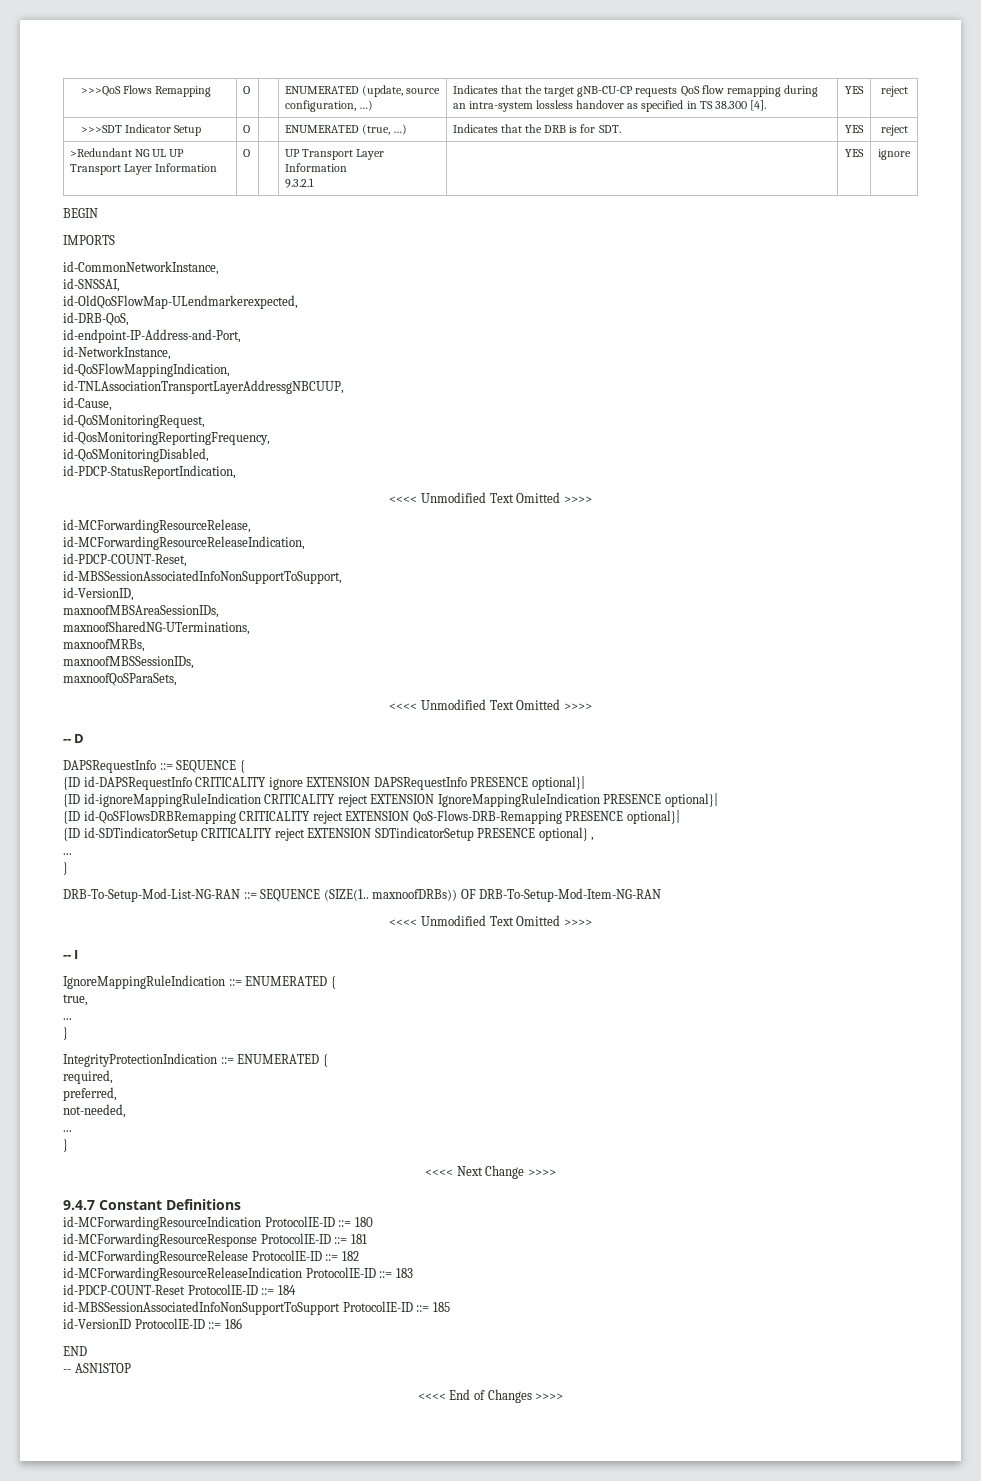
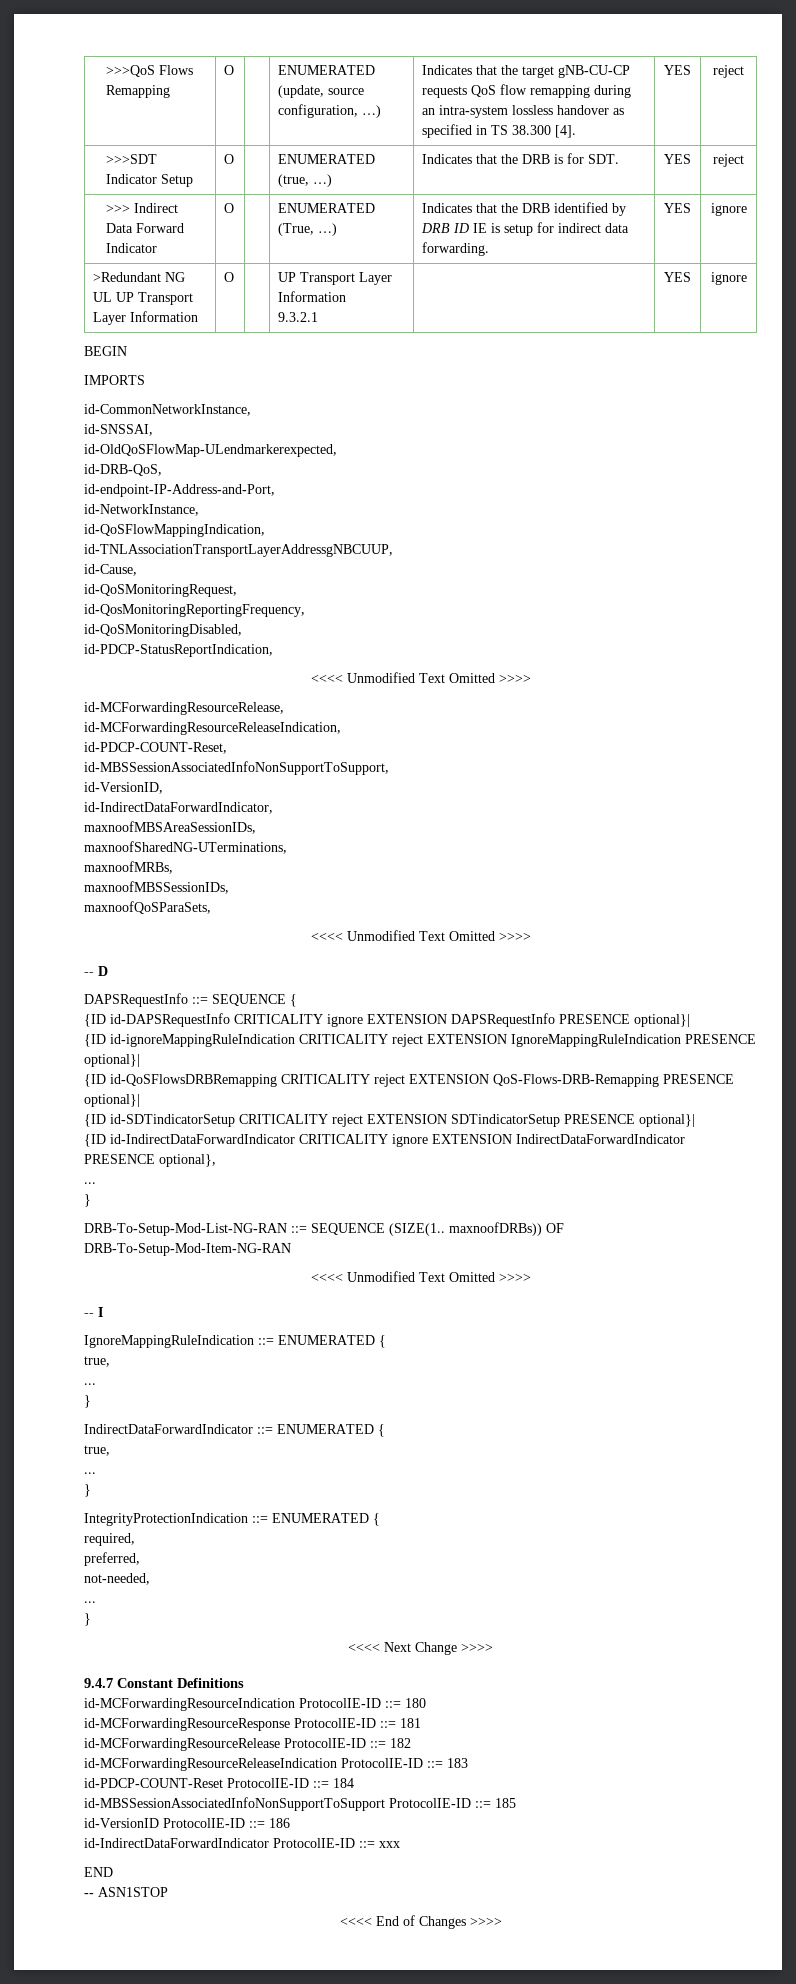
(908, 130) none -> [105,203,178,213] [105,223,184,233] [105,243,157,253] [224,203,235,213] [278,203,376,213] [278,223,338,236] [422,202,627,216] [421,222,630,236] [422,242,490,256] [664,203,691,213] [710,203,747,216] // >>> Indirect Data Forward Indicator | O | | ENUMERATED (True, …) | Indicates that the DRB identified by DRB ID IE is setup for indirect data forwarding. | YES | ignore
(134, 594) none -> [84,802,273,814] // id-IndirectDataForwardIndicator,
[538,827,595,841] optional} , -> [639,1114,695,1127] [84,1134,685,1147] [84,1154,216,1167] optional}| // {ID id-IndirectDataForwardIndicator CRITICALITY ignore EXTENSION IndirectDataForwardIndicator PRESENCE optional},
(68, 1033) none -> [84,1424,385,1437] [84,1445,110,1456] [84,1472,96,1474] [84,1484,91,1497] // IndirectDataForwardIndicator ::= ENUMERATED { // true, // ... // }
(242, 1323) none -> [84,1838,400,1848] // id-IndirectDataForwardIndicator ProtocolIE-ID ::= xxx

